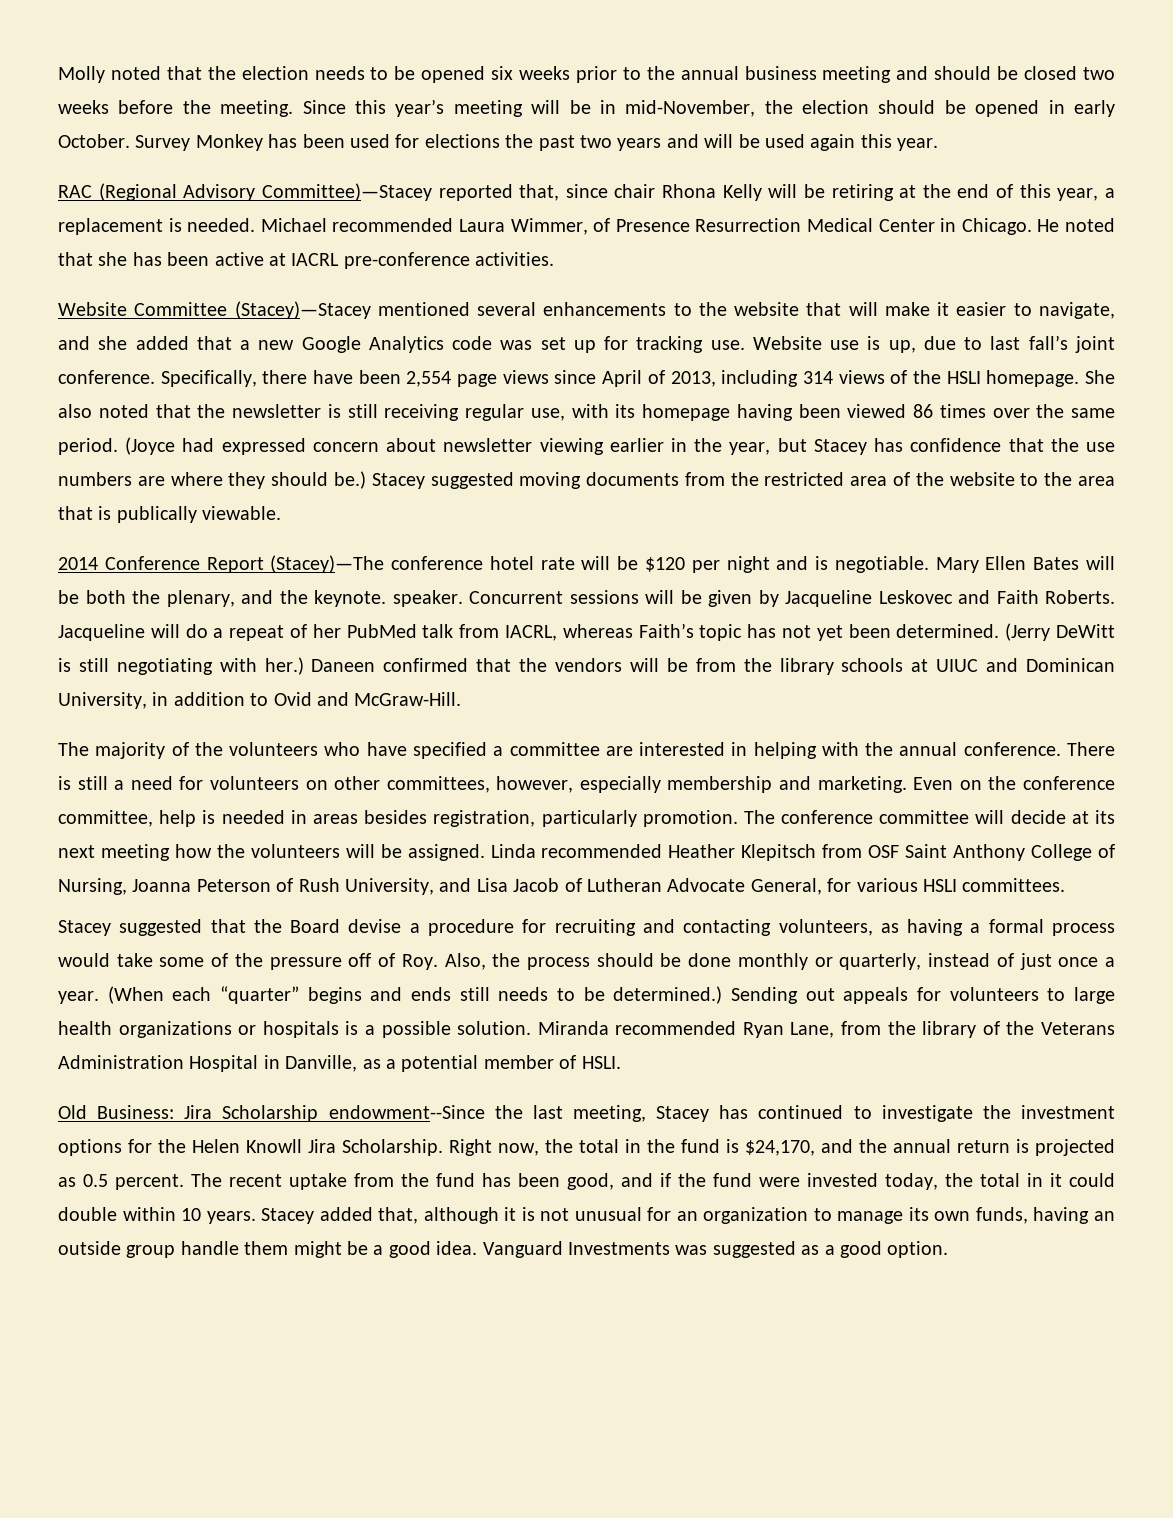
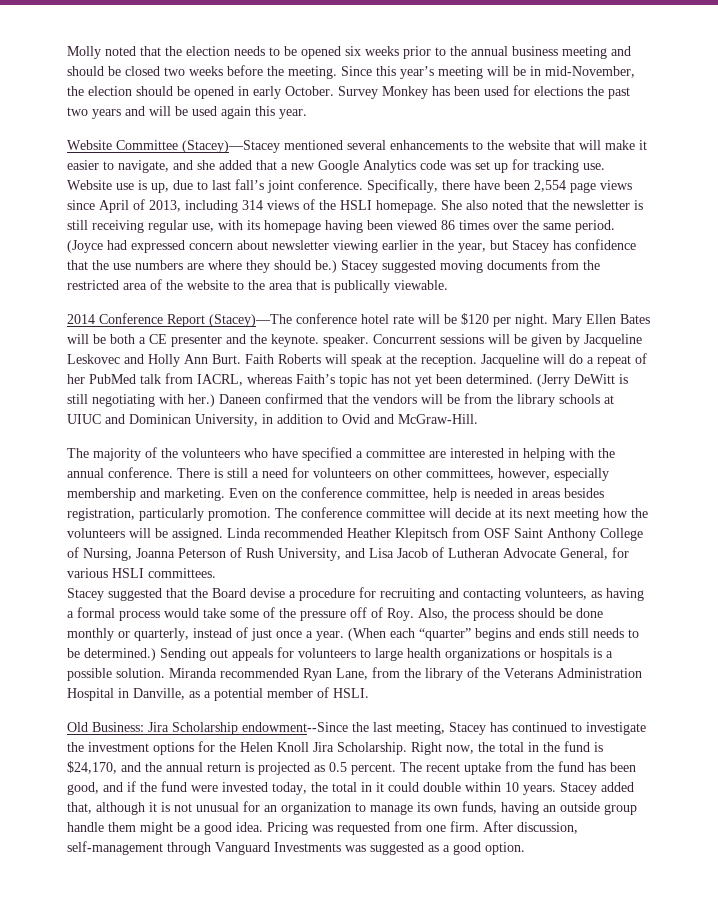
[58,183,1116,201] [58,218,1116,235] [58,252,555,269] // RAC (Regional Advisory Committee)—Stacey reported that, since chair Rhona Kelly will be retiring at the end of this year, a replacement is needed. Michael recommended Laura Wimmer, of Presence Resurrection Medical Center in Chicago. He noted that she has been active at IACRL pre-conference activities. -> (307, 114) none
[726,556,929,573] night and is negotiable. -> [515,314,548,327] night.
[132,590,235,607] the plenary, -> [139,334,222,347] a CE presenter
[996,590,1115,604] Faith Roberts. -> [148,354,477,367] Holly Ann Burt. Faith Roberts will speak at the reception.
[246,1139,302,1153] Knowll -> [277,742,309,752] Knoll
(478, 1248) none -> [267,821,578,835] [67,841,211,855] Pricing was requested from one firm. After discussion, self-management through

